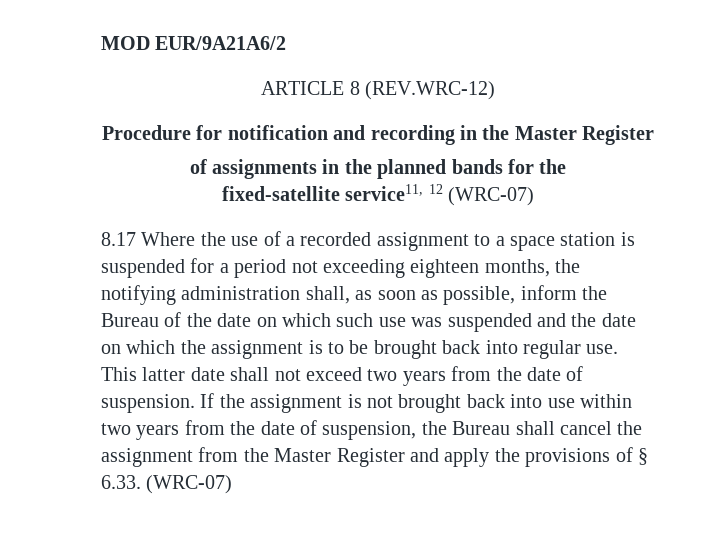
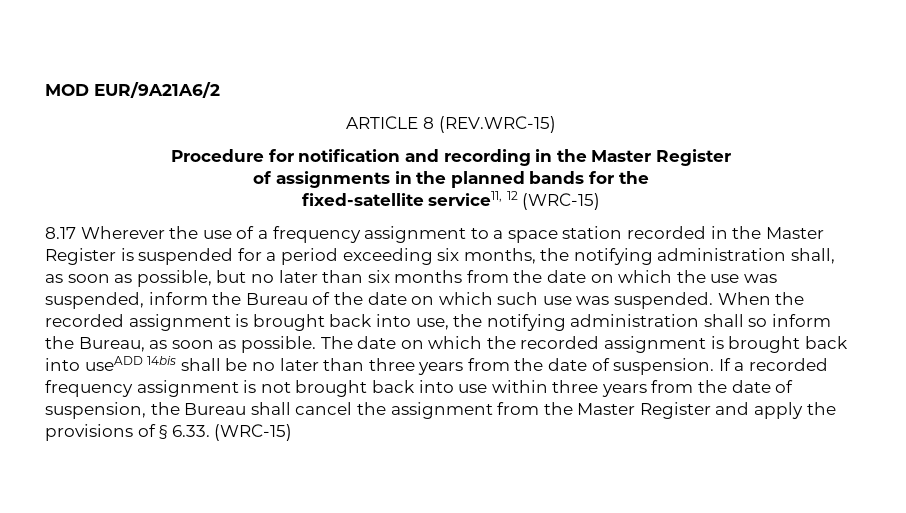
[364,81,495,100] (REV.WRC-12) -> [438,116,556,133] (REV.WRC-15)
[448,187,535,206] (WRC-07) -> [522,193,601,210] (WRC-15)
[141,232,196,246] Where -> [80,226,165,239] Wherever
[300,232,372,246] recorded -> [272,226,361,243] frequency
(616, 239) none -> [627,226,824,239] [45,248,116,265] recorded in the Master Register
[291,259,480,278] not exceeding eighteen -> [342,248,460,265] exceeding six
(516, 295) none -> [216,270,778,283] [45,292,144,309] but no later than six months from the date on which the use was suspended,
[447,313,636,332] [101,340,619,359] [101,367,398,381] suspended and the date on which the assignment is to be brought back into regular use. This latter date shall not exceed two -> [614,292,805,309] [45,314,832,331] [45,336,848,353] [45,356,415,371] suspended. When the recorded assignment is brought back into use, the notifying administration shall so inform the Bureau, as soon as possible. The date on which the recorded assignment is brought back into useADD 14bis shall be no later than three
[219,394,245,408] the -> [734,358,829,371] [45,380,133,397] a recorded frequency
[101,423,131,435] two -> [552,380,599,393] three
[146,475,233,494] (WRC-07) -> [214,424,293,441] (WRC-15)

